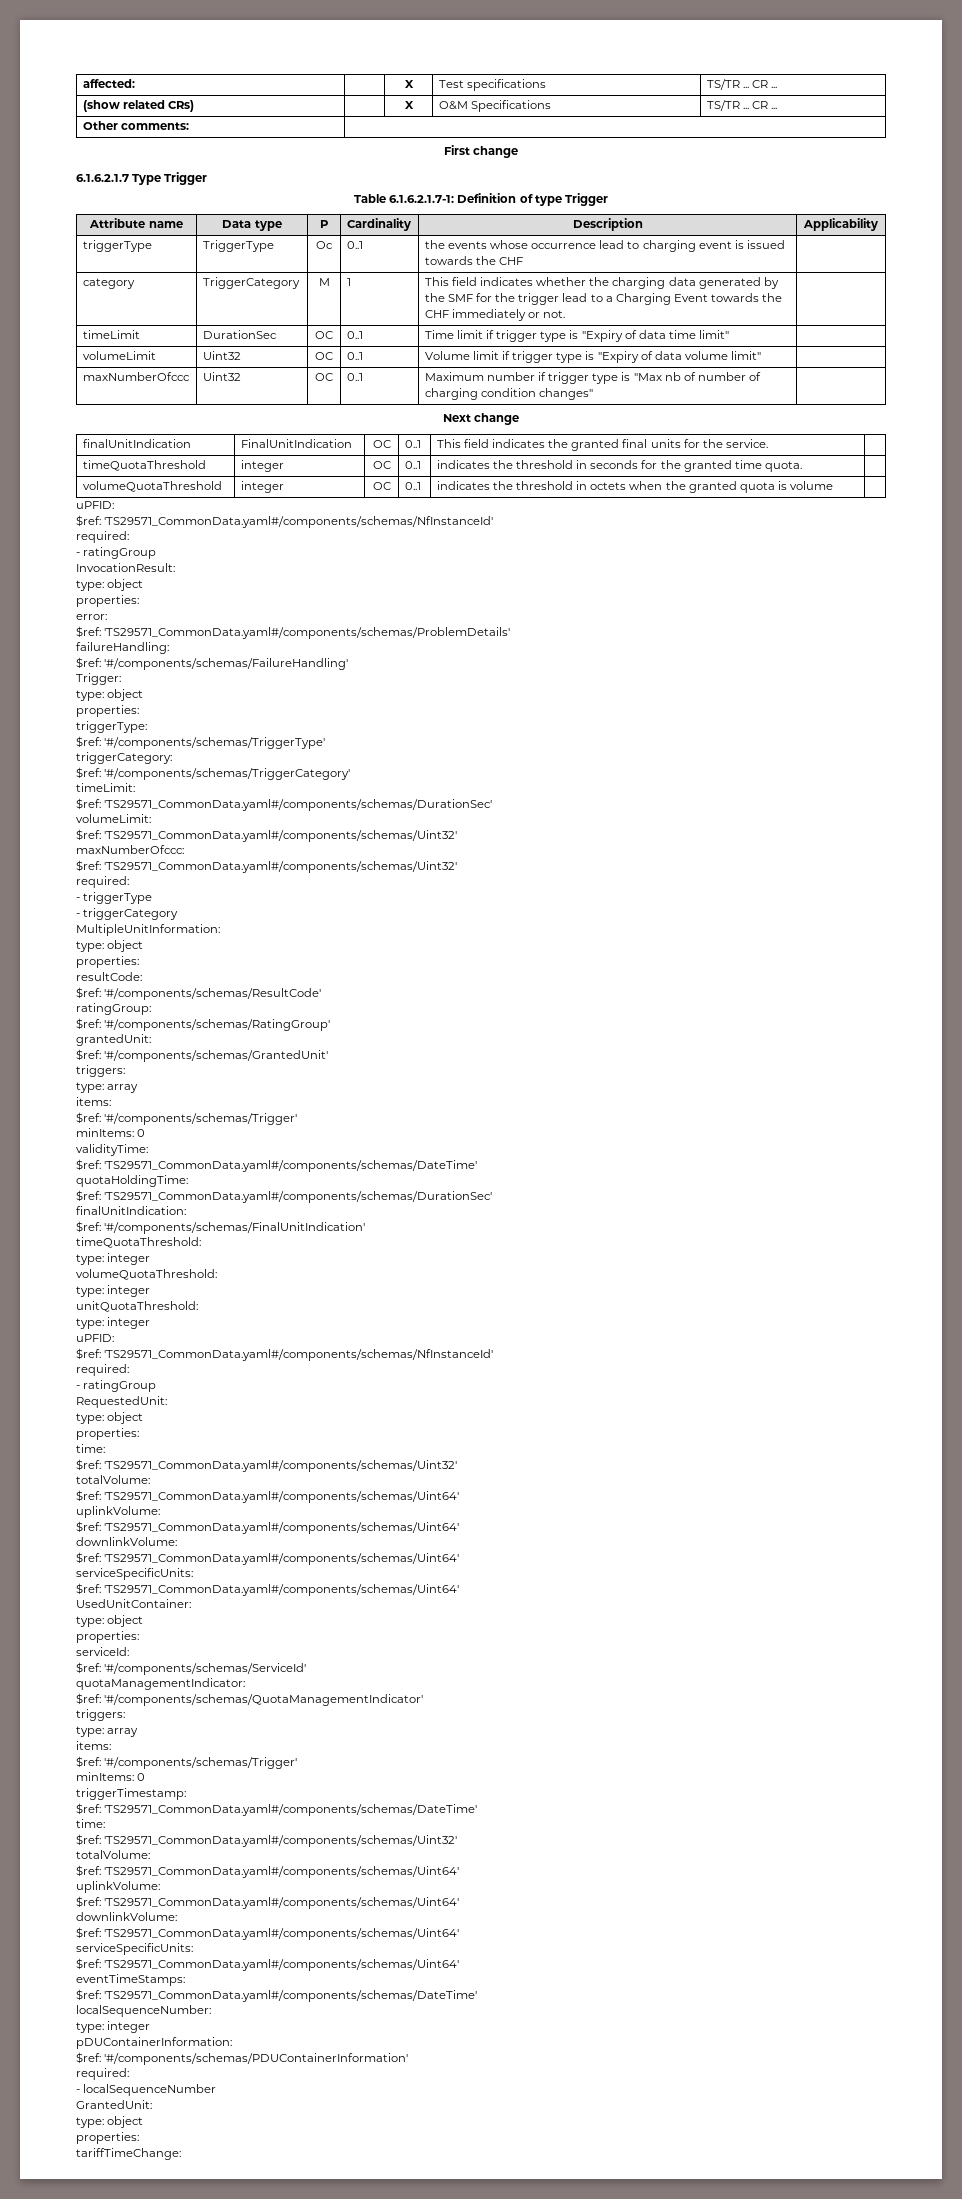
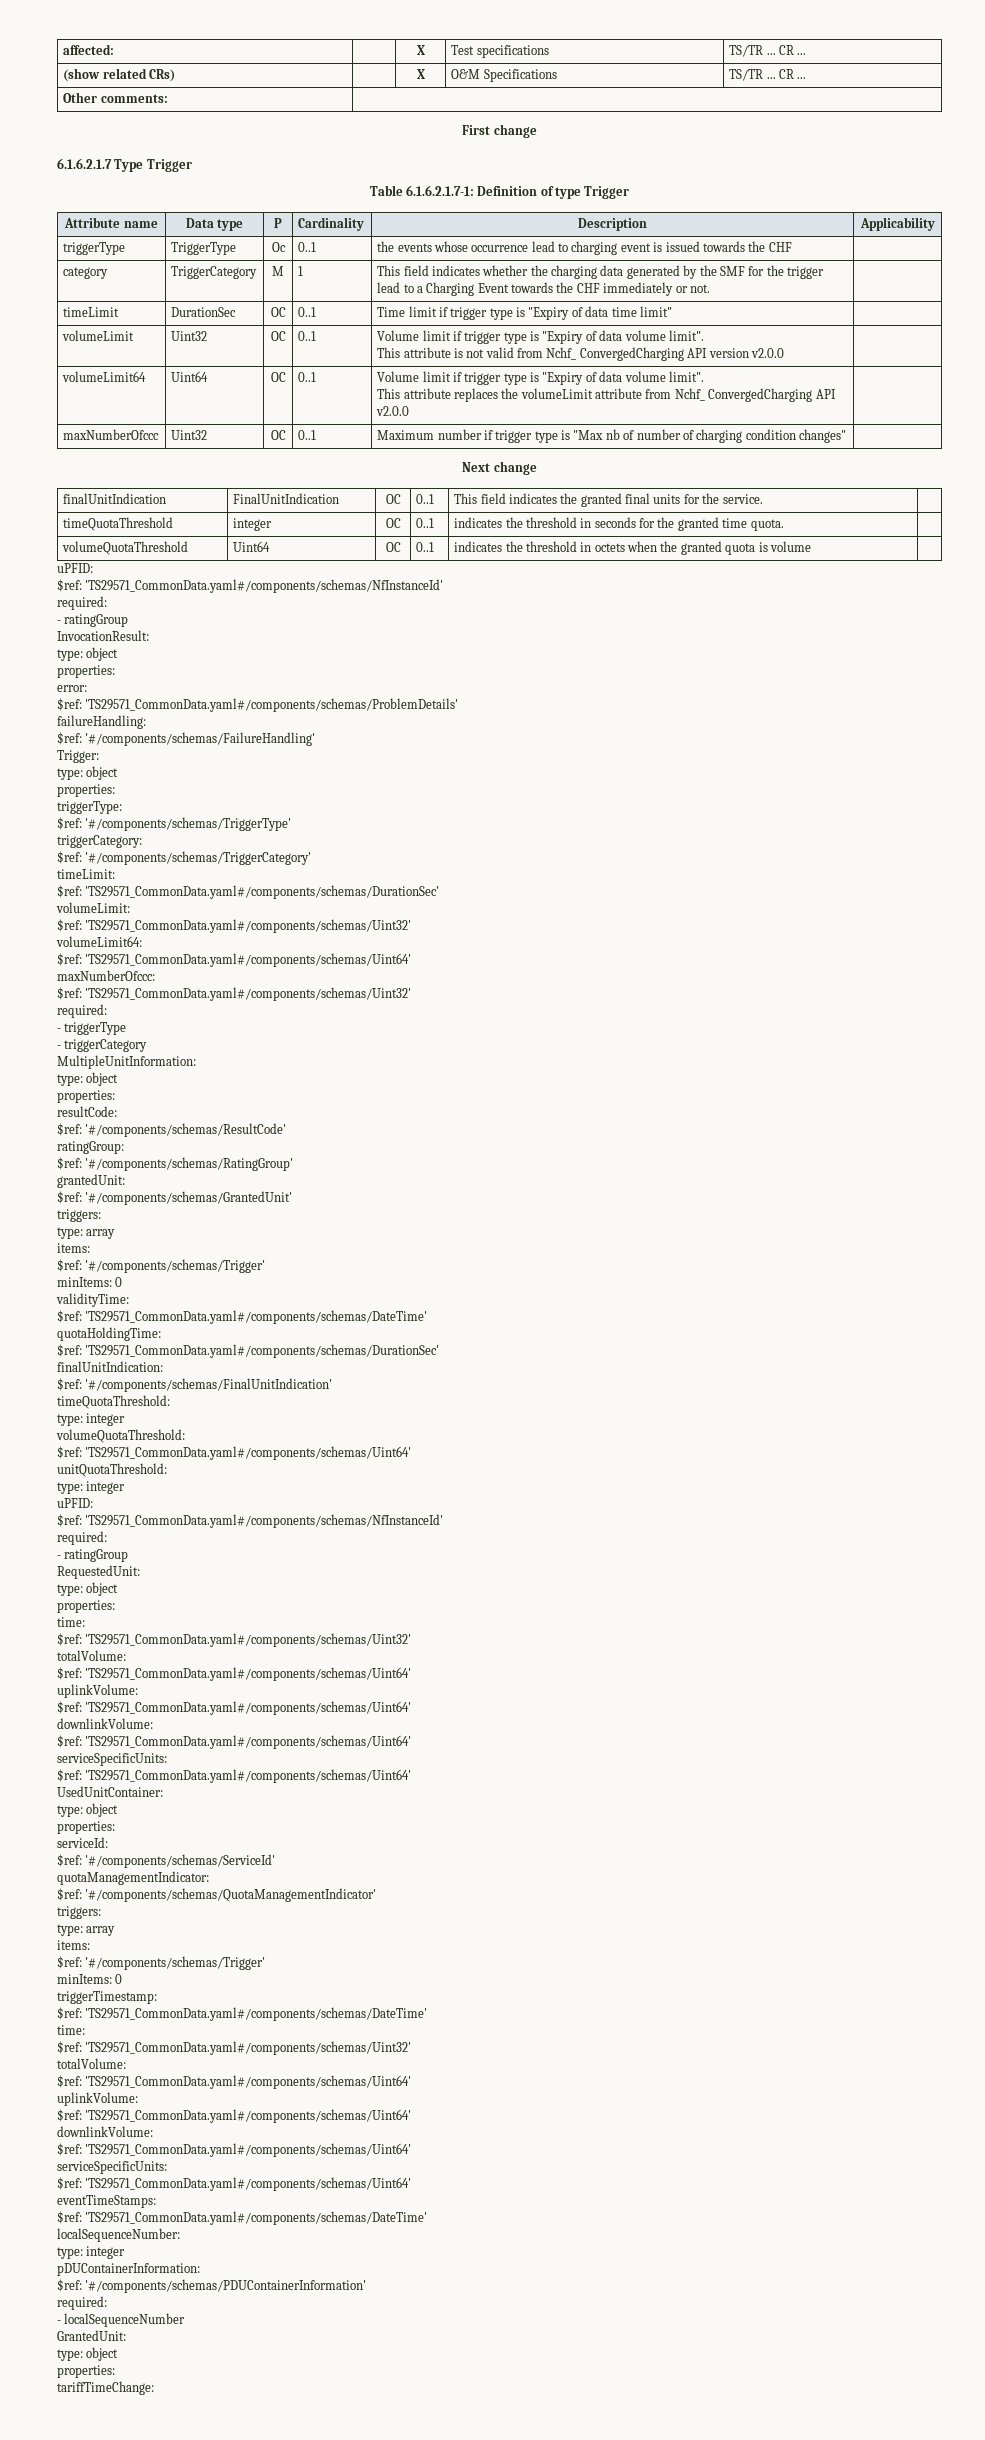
[730,351,761,360] limit" -> [668,330,704,341] [377,347,784,361] [62,371,147,382] [171,371,209,382] [270,372,286,382] [298,372,317,382] [377,371,704,385] [377,388,836,402] [376,406,410,416] limit". // This attribute is not valid from Nchf_ ConvergedCharging API version v2.0.0 | // volumeLimit64 | Uint64 | OC | 0..1 | Volume limit if trigger type is "Expiry of data volume limit". // This attribute replaces the volumeLimit attribute from Nchf_ ConvergedCharging API v2.0.0
[240,481,284,493] integer -> [233,541,271,552] Uint64
(458, 836) none -> [56,936,142,947] [57,953,412,967] // volumeLimit64: // $ref: 'TS29571_CommonData.yaml#/components/schemas/Uint64'
[76,1285,151,1297] type: integer -> [57,1446,412,1460] $ref: 'TS29571_CommonData.yaml#/components/schemas/Uint64'

